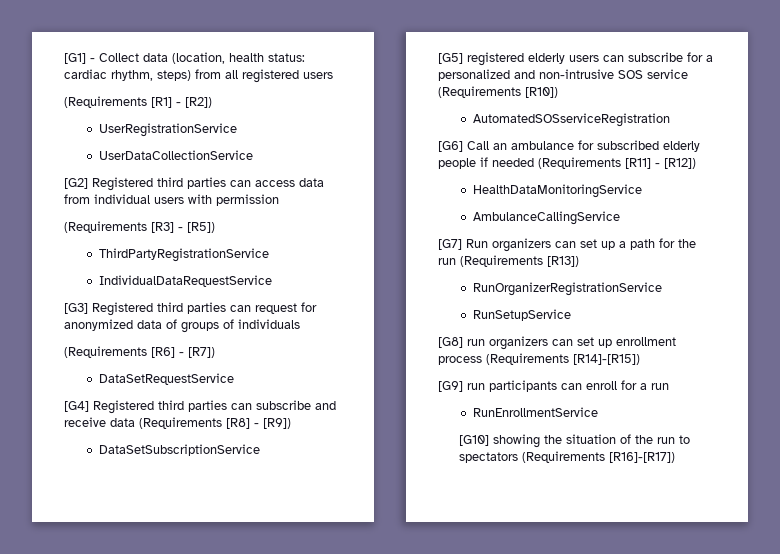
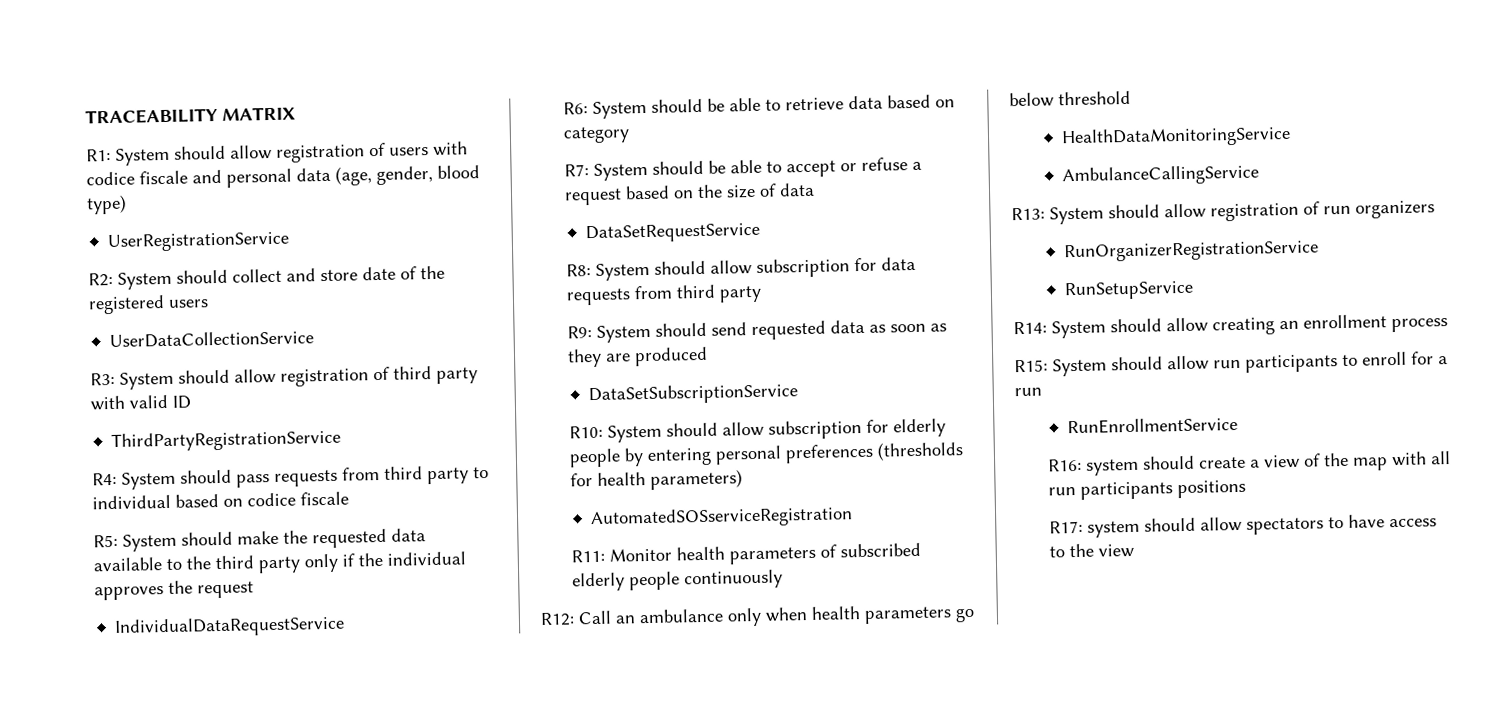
[64,52,305,64] [64,69,333,83] [64,96,212,108] [99,123,238,137] [99,150,254,160] [64,177,324,191] [64,194,279,206] [64,221,215,233] [99,248,270,262] [99,275,273,287] [64,302,317,316] [64,319,300,333] [64,346,215,358] [99,373,235,385] [64,400,336,414] [64,417,291,429] [99,444,261,456] [438,52,713,66] [438,69,688,81] [438,86,558,98] [473,113,671,127] [438,140,700,152] [438,157,696,169] [473,184,643,198] [473,211,621,225] [438,238,696,252] [438,255,579,267] [473,282,663,296] [473,309,572,321] [438,336,676,350] [438,353,640,365] [438,380,582,392] [G1] - Collect data (location, health status: cardiac rhythm, steps) from all registered users // (Requirements [R1] - [R2]) // UserRegistrationService // UserDataCollectionService // [G2] Registered third parties can access data from individual users with permission // (Requirements [R3] - [R5]) // ThirdPartyRegistrationService // IndividualDataRequestService // [G3] Registered third parties can request for anonymized data of groups of individuals // (Requirements [R6] - [R7]) // DataSetRequestService // [G4] Registered third parties can subscribe and receive data (Requirements [R8] - [R9]) // DataSetSubscriptionService // [G5] registered elderly users can subscribe for a personalized and non-intrusive SOS service (Requirements [R10]) // AutomatedSOSserviceRegistration // [G6] Call an ambulance for subscribed elderly people if needed (Requirements [R11] - [R12]) // HealthDataMonitoringService // AmbulanceCallingService // [G7] Run organizers can set up a path for the run (Requirements [R13]) // RunOrganizerRegistrationService // RunSetupService // [G8] run organizers can set up enrollment process (Requirements [R14]-[R15]) // [G9] run participants can -> [84,106,296,125] [85,141,468,166] [85,165,480,188] [85,194,127,215] [107,231,290,253] [87,265,445,290] [87,294,209,315] [109,330,315,349] [89,366,478,390] [89,394,191,411] [111,429,342,452] [91,466,489,490] [91,491,349,510] [92,528,426,552] [92,551,466,574] [93,580,254,601] [114,615,346,638] [562,94,955,119] [562,126,630,144] [563,157,922,181] [563,182,815,206] [585,222,761,244] [565,256,916,281] [565,284,762,306] [566,319,947,343] [566,346,708,368] [588,383,799,406] [568,418,946,443] [568,441,964,468] [569,469,743,490] [590,506,854,530] [570,542,921,565] [571,569,783,592] [540,606,975,627] [1009,90,1131,108] [1061,125,1292,149] [1062,164,1260,187] [1011,200,1435,225] [1064,240,1320,263] [1064,280,1195,301] [1013,314,1448,339] [1014,354,1358,377] TRACEABILITY MATRIX // R1: System should allow registration of users with codice fiscale and personal data (age, gender, blood type) // UserRegistrationService // R2: System should collect and store date of the registered users // UserDataCollectionService // R3: System should allow registration of third party with valid ID // ThirdPartyRegistrationService // R4: System should pass requests from third party to individual based on codice fiscale // R5: System should make the requested data available to the third party only if the individual approves the request // IndividualDataRequestService // R6: System should be able to retrieve data based on category // R7: System should be able to accept or refuse a request based on the size of data // DataSetRequestService // R8: System should allow subscription for data requests from third party // R9: System should send requested data as soon as they are produced // DataSetSubscriptionService // R10: System should allow subscription for elderly people by entering personal preferences (thresholds for health parameters) // AutomatedSOSserviceRegistration // R11: Monitor health parameters of subscribed elderly people continuously // R12: Call an ambulance only when health parameters go below threshold // HealthDataMonitoringService // AmbulanceCallingService // R13: System should allow registration of run organizers // RunOrganizerRegistrationService // RunSetupService // R14: System should allow creating an enrollment process // R15: System should allow run participants to
[458,434,690,448] [458,451,675,463] [G10] showing the situation of the run to spectators (Requirements [R16]-[R17]) -> [1047,451,1451,476] [1047,479,1246,500] [1048,514,1437,538] [1048,543,1134,558] R16: system should create a view of the map with all run participants positions // R17: system should allow spectators to have access to the view

